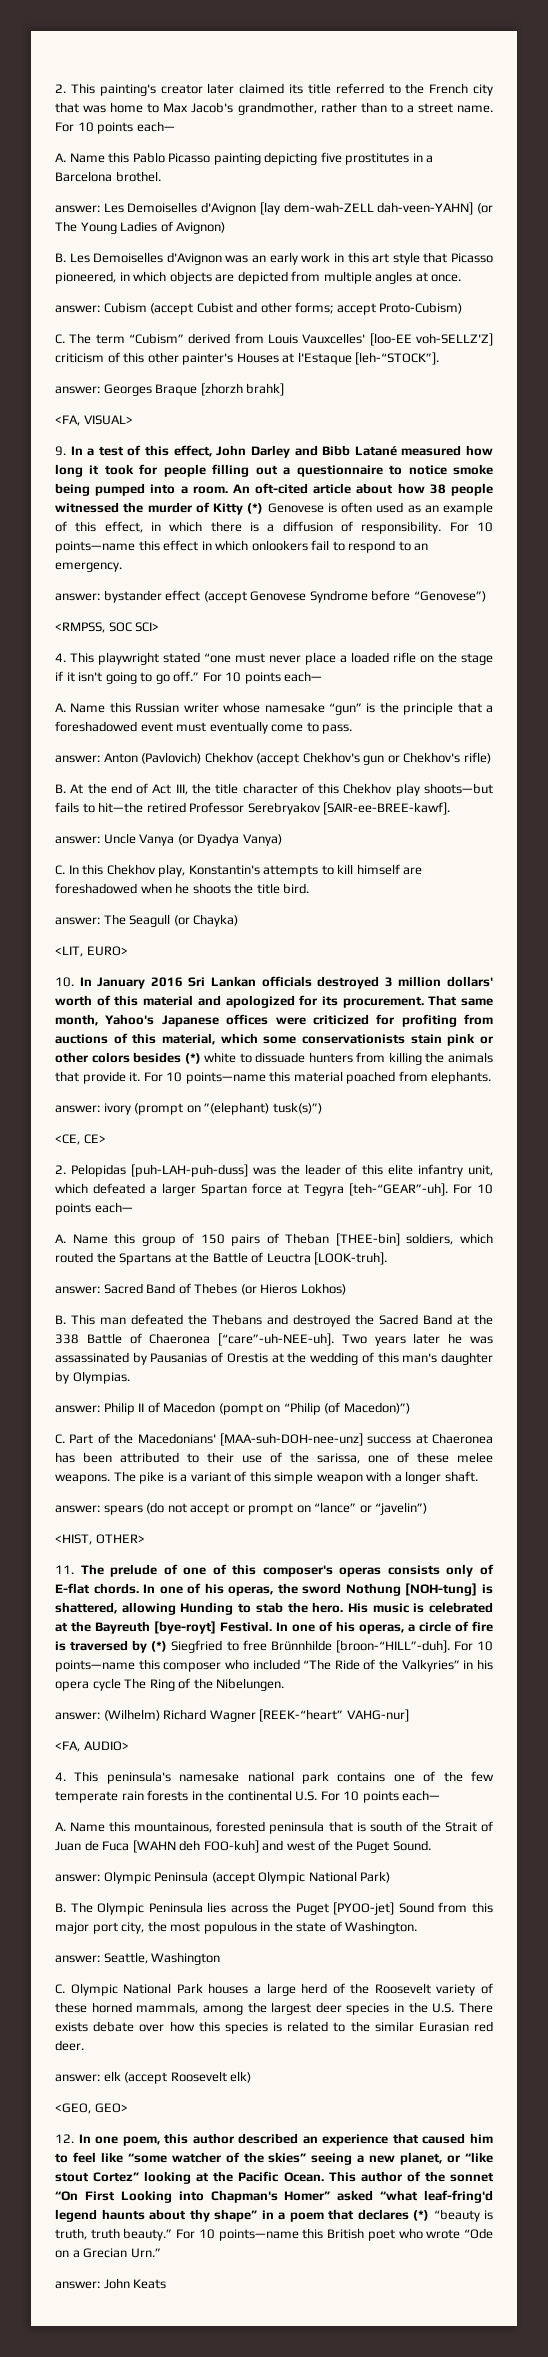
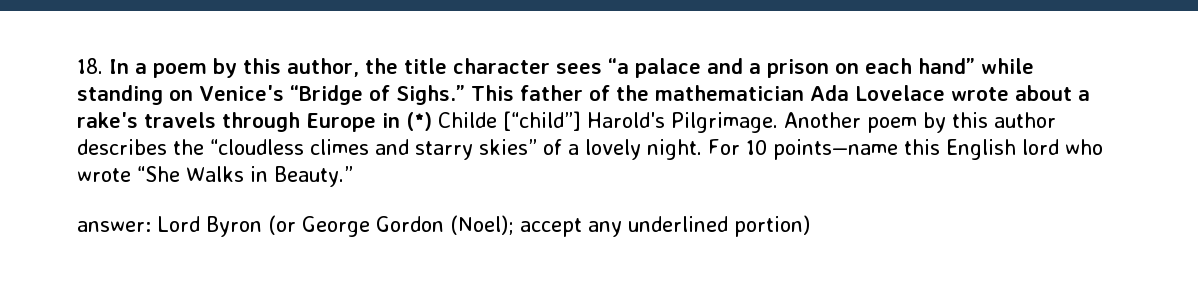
[55,83,493,96] [55,102,493,115] [55,121,175,134] [55,152,434,165] [55,171,161,182] [55,202,494,215] [55,221,226,234] [55,252,494,265] [55,271,462,284] [55,302,463,315] [55,333,493,346] [55,352,440,365] [55,383,285,396] [55,415,133,426] [55,445,494,458] [55,464,493,477] [55,483,494,496] [55,502,493,515] [55,521,493,534] [55,540,429,553] [55,562,122,572] [55,590,486,603] [55,622,160,633] [55,652,493,665] [55,671,323,684] [55,702,494,715] [55,721,353,734] [55,752,491,765] [55,783,493,796] [55,802,451,815] [55,833,282,846] [55,864,423,877] [55,883,310,894] [55,914,239,927] [55,946,128,957] [55,976,494,989] [55,995,493,1008] [55,1014,493,1027] [55,1033,493,1046] [55,1052,493,1065] [55,1071,492,1084] [55,1102,322,1115] [55,1134,106,1145] [55,1164,493,1177] [55,1183,493,1196] [55,1202,133,1215] [55,1233,493,1246] [55,1252,388,1265] [55,1283,346,1295] [55,1314,493,1327] [55,1333,493,1346] [55,1352,493,1365] [55,1371,130,1384] [55,1402,410,1415] [55,1433,493,1446] [55,1452,493,1464] [55,1471,478,1484] [55,1502,428,1515] [55,1534,145,1545] [55,1564,494,1577] [55,1583,493,1596] [55,1602,493,1615] [55,1621,493,1634] [55,1640,493,1653] [55,1659,493,1672] [55,1678,285,1691] [55,1709,409,1722] [55,1741,129,1752] [55,1771,494,1784] [55,1790,441,1803] [55,1821,493,1834] [55,1840,431,1853] [55,1871,391,1884] [55,1902,493,1915] [55,1921,418,1934] [55,1952,221,1965] [55,1983,493,1996] [55,2002,493,2015] [55,2021,494,2034] [55,2040,84,2051] [55,2071,252,2084] [55,2103,128,2114] [55,2133,493,2146] [55,2152,493,2165] [55,2171,494,2184] [55,2190,493,2203] [55,2209,493,2222] [55,2228,494,2241] [55,2248,161,2258] [55,2278,167,2289] 2. This painting's creator later claimed its title referred to the French city that was home to Max Jacob's grandmother, rather than to a street name. For 10 points each— // A. Name this Pablo Picasso painting depicting five prostitutes in a Barcelona brothel. // answer: Les Demoiselles d'Avignon [lay dem-wah-ZELL dah-veen-YAHN] (or The Young Ladies of Avignon) // B. Les Demoiselles d'Avignon was an early work in this art style that Picasso pioneered, in which objects are depicted from multiple angles at once. // answer: Cubism (accept Cubist and other forms; accept Proto-Cubism) // C. The term “Cubism” derived from Louis Vauxcelles' [loo-EE voh-SELLZ'Z] criticism of this other painter's Houses at l'Estaque [leh-“STOCK”]. // answer: Georges Braque [zhorzh brahk] // <FA, VISUAL> // 9. In a test of this effect, John Darley and Bibb Latané measured how long it took for people filling out a questionnaire to notice smoke being pumped into a room. An oft-cited article about how 38 people witnessed the murder of Kitty (*) Genovese is often used as an example of this effect, in which there is a diffusion of responsibility. For 10 points—name this effect in which onlookers fail to respond to an emergency. // answer: bystander effect (accept Genovese Syndrome before “Genovese”) // <RMPSS, SOC SCI> // 4. This playwright stated “one must never place a loaded rifle on the stage if it isn't going to go off.” For 10 points each— // A. Name this Russian writer whose namesake “gun” is the principle that a foreshadowed event must eventually come to pass. // answer: Anton (Pavlovich) Chekhov (accept Chekhov's gun or Chekhov's rifle) // B. At the end of Act III, the title character of this Chekhov play shoots—but fails to hit—the retired Professor Serebryakov [SAIR-ee-BREE-kawf]. // answer: Uncle Vanya (or Dyadya Vanya) // C. In this Chekhov play, Konstantin's attempts to kill himself are foreshadowed when he shoots the title bird. // answer: The Seagull (or Chayka) // <LIT, EURO> // 10. In January 2016 Sri Lankan officials destroyed 3 million dollars' worth of this material and apologized for its procurement. That same month, Yahoo's Japanese offices were criticized for profiting from auctions of this material, which some conservationists stain pink or other colors besides (*) white to dissuade hunters from killing the animals that provide it. For 10 points—name this material poached from elephants. // answer: ivory (prompt on ”(elephant) tusk(s)”) // <CE, CE> // 2. Pelopidas [puh-LAH-puh-duss] was the leader of this elite infantry unit, which defeated a larger Spartan force at Tegyra [teh-“GEAR”-uh]. For 10 points each— // A. Name this group of 150 pairs of Theban [THEE-bin] soldiers, which routed the Spartans at the Battle of Leuctra [LOOK-truh]. // answer: Sacred Band of Thebes (or Hieros Lokhos) // B. This man defeated the Thebans and destroyed the Sacred Band at the 338 Battle of Chaeronea [“care”-uh-NEE-uh]. Two years later he was assassinated by Pausanias of Orestis at the wedding of this man's daughter by Olympias. // answer: Philip II of Macedon (pompt on “Philip (of Macedon)”) // C. Part of the Macedonians' [MAA-suh-DOH-nee-unz] success at Chaeronea has been attributed to their use of the sarissa, one of these melee weapons. The pike is a variant of this simple weapon with a longer shaft. // answer: spears (do not accept or prompt on “lance” or “javelin”) // <HIST, OTHER> // 11. The prelude of one of this composer's operas consists only of E-flat chords. In one of his operas, the sword Nothung [NOH-tung] is shattered, allowing Hunding to stab the hero. His music is celebrated at the Bayreuth [bye-royt] Festival. In one of his operas, a circle of fire is traversed by (*) Siegfried to free Brünnhilde [broon-“HILL”-duh]. For 10 points—name this composer who included “The Ride of the Valkyries” in his opera cycle The Ring of the Nibelungen. // answer: (Wilhelm) Richard Wagner [REEK-“heart” VAHG-nur] // <FA, AUDIO> // 4. This peninsula's namesake national park contains one of the few temperate rain forests in the continental U.S. For 10 points each— // A. Name this mountainous, forested peninsula that is south of the Strait of Juan de Fuca [WAHN deh FOO-kuh] and west of the Puget Sound. // answer: Olympic Peninsula (accept Olympic National Park) // B. The Olympic Peninsula lies across the Puget [PYOO-jet] Sound from this major port city, the most populous in the state of Washington. // answer: Seattle, Washington // C. Olympic National Park houses a large herd of the Roosevelt variety of these horned mammals, among the largest deer species in the U.S. There exists debate over how this species is related to the similar Eurasian red deer. // answer: elk (accept Roosevelt elk) // <GEO, GEO> // 12. In one poem, this author described an experience that caused him to feel like “some watcher of the skies” seeing a new planet, or “like stout Cortez” looking at the Pacific Ocean. This author of the sonnet “On First Looking into Chapman's Homer” asked “what leaf-fring'd legend haunts about thy shape” in a poem that declares (*) “beauty is truth, truth beauty.” For 10 points—name this British poet who wrote “Ode on a Grecian Urn.” // answer: John Keats -> [77,58,1034,78] [77,85,1090,105] [77,111,1056,133] [77,139,1103,160] [77,166,353,187] [77,215,810,237] 18. In a poem by this author, the title character sees “a palace and a prison on each hand” while standing on Venice's “Bridge of Sighs.” This father of the mathematician Ada Lovelace wrote about a rake's travels through Europe in (*) Childe [“child”] Harold's Pilgrimage. Another poem by this author describes the “cloudless climes and starry skies” of a lovely night. For 10 points—name this English lord who wrote “She Walks in Beauty.” // answer: Lord Byron (or George Gordon (Noel); accept any underlined portion)

